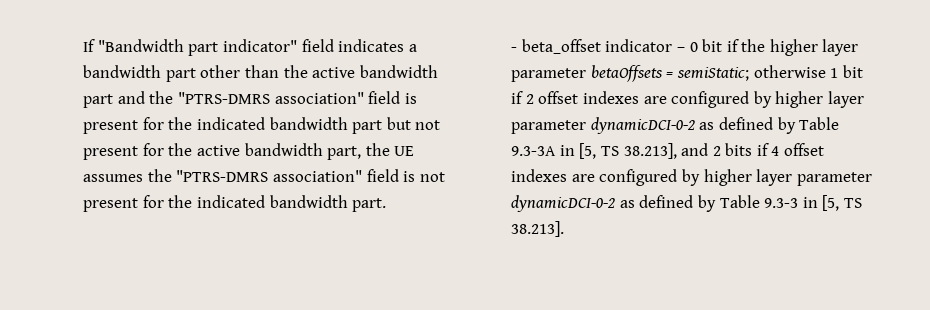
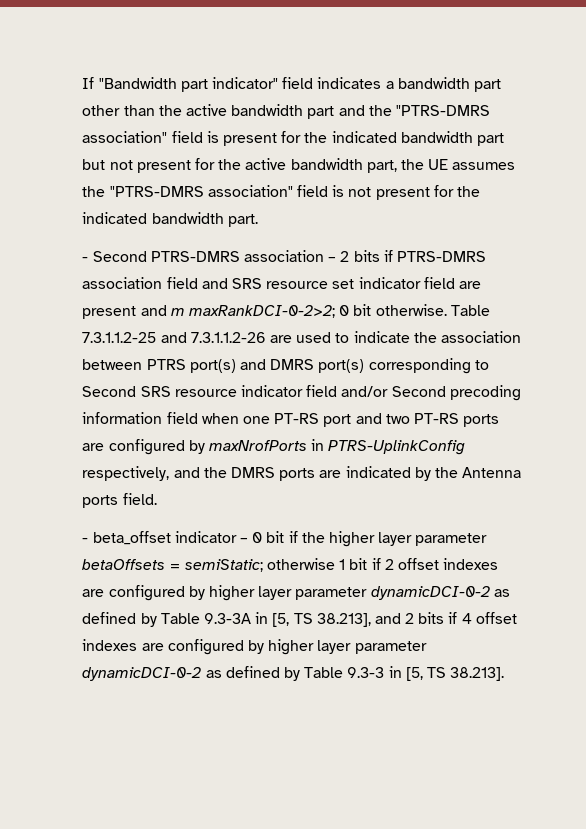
(387, 205) none -> [82,250,486,262] [82,277,481,289] [82,304,490,319] [82,331,521,343] [82,358,489,374] [82,385,521,401] [82,412,500,427] [82,439,466,455] [82,466,522,481] [82,493,157,508] // - Second PTRS-DMRS association – 2 bits if PTRS-DMRS association field and SRS resource set indicator field are present and m maxRankDCI-0-2>2; 0 bit otherwise. Table 7.3.1.1.2-25 and 7.3.1.1.2-26 are used to indicate the association between PTRS port(s) and DMRS port(s) corresponding to Second SRS resource indicator field and/or Second precoding information field when one PT-RS port and two PT-RS ports are configured by maxNrofPorts in PTRS-UplinkConfig respectively, and the DMRS ports are indicated by the Antenna ports field.

